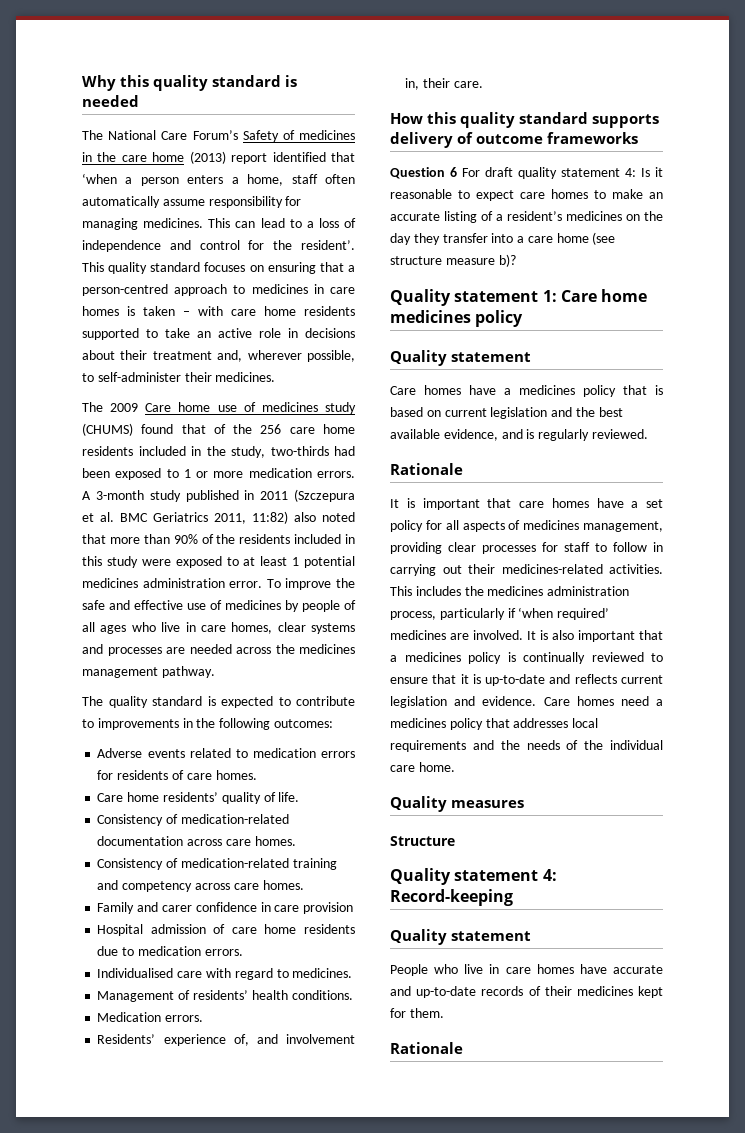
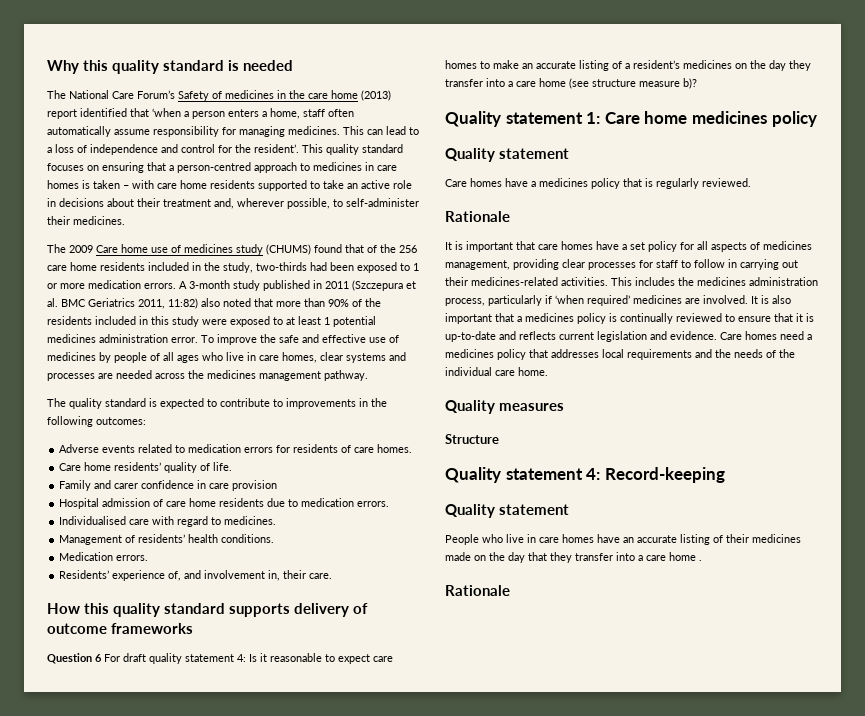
[97,814,289,826] [97,836,296,846] [97,858,337,870] [97,880,304,892] // Consistency of medication-related documentation across care homes. // Consistency of medication-related training and competency across care homes. -> (233, 466) none
[390,407,623,419] [390,429,535,441] based on current legislation and the best available evidence, and is -> (653, 182) none
[613,965,663,974] [390,986,663,998] [390,1008,444,1018] accurate and up-to-date records of their medicines kept for them. -> [623,534,801,545] [445,552,702,563] an accurate listing of their medicines made on the day that they transfer into a care home .

